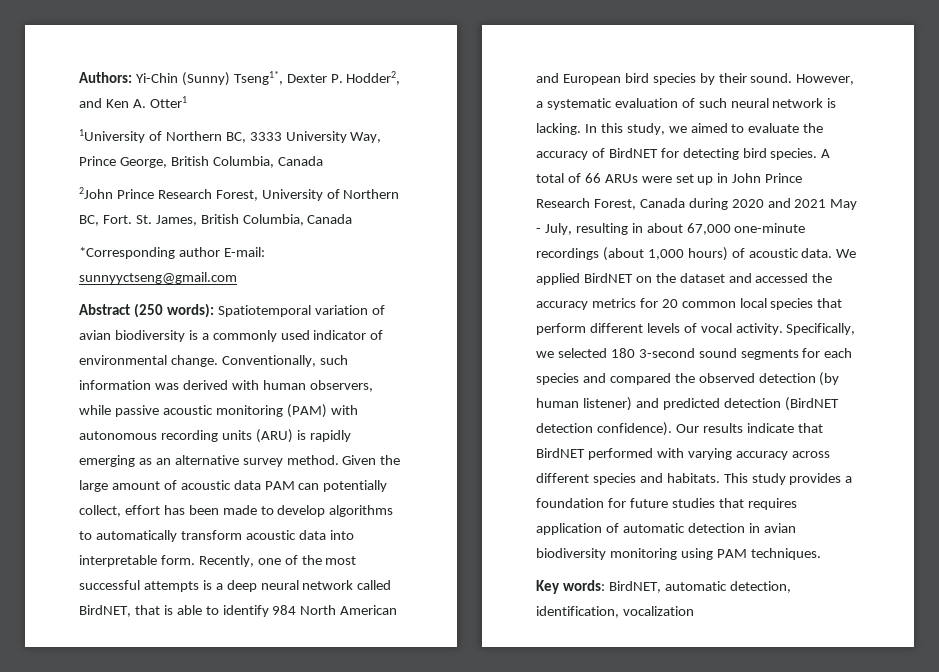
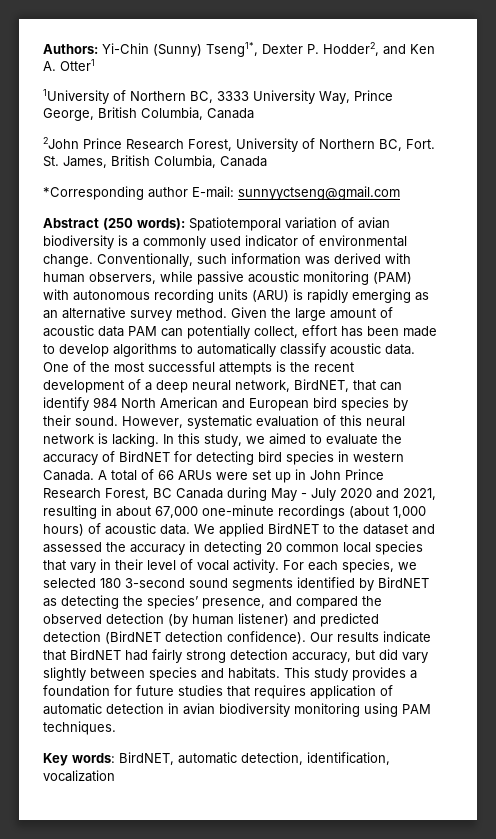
[180,530,354,540] [79,555,281,567] transform acoustic data into interpretable form. Recently, one -> [280,343,415,357] [43,362,69,372] classify acoustic data. One
[215,580,392,592] [79,605,219,617] a deep neural network called BirdNET, that is able to -> [290,362,354,372] [43,379,402,393] the recent development of a deep neural network, BirdNET, that can
[536,101,543,108] a -> (183, 422) none
[698,98,727,108] such -> [340,415,362,426] this
[770,148,818,160] species. -> [286,451,404,465] [43,470,94,481] species in western Canada.
(636, 204) none -> [153,488,172,498] BC
[731,198,858,210] [536,223,572,235] 2020 and 2021 May - July, -> [271,488,436,501] May - July 2020 and 2021,
[635,276,652,283] on -> [323,524,335,534] to
[755,273,833,283] [536,298,658,310] accessed the accuracy metrics for -> [43,541,262,555] assessed the accuracy in detecting
[536,323,856,335] perform different levels of vocal activity. Specifically, -> [70,559,394,573] vary in their level of vocal activity. For each species,
[802,348,853,358] [536,373,579,385] for each species -> [297,577,429,591] [43,595,265,609] identified by BirdNET as detecting the species’ presence,
[587,448,830,460] [536,473,589,483] performed with varying accuracy across different -> [125,649,428,663] [43,667,145,681] had fairly strong detection accuracy, but did vary slightly between

